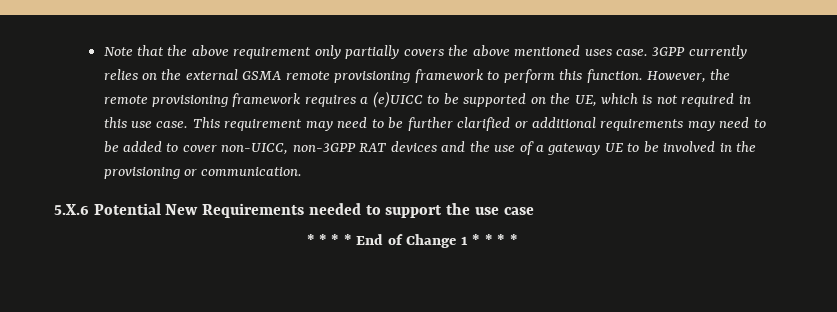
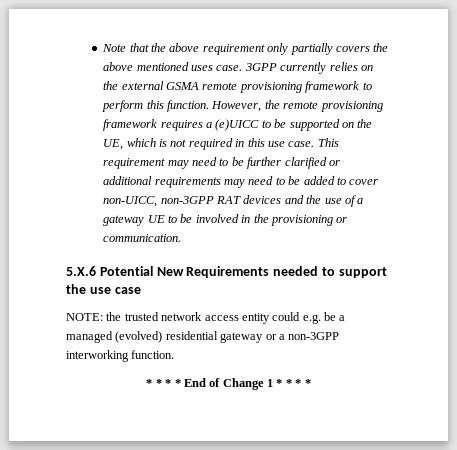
(534, 211) none -> [66,312,346,324] [66,331,340,343] [66,350,175,362] // NOTE: the trusted network access entity could e.g. be a managed (evolved) residential gateway or a non-3GPP interworking function.

